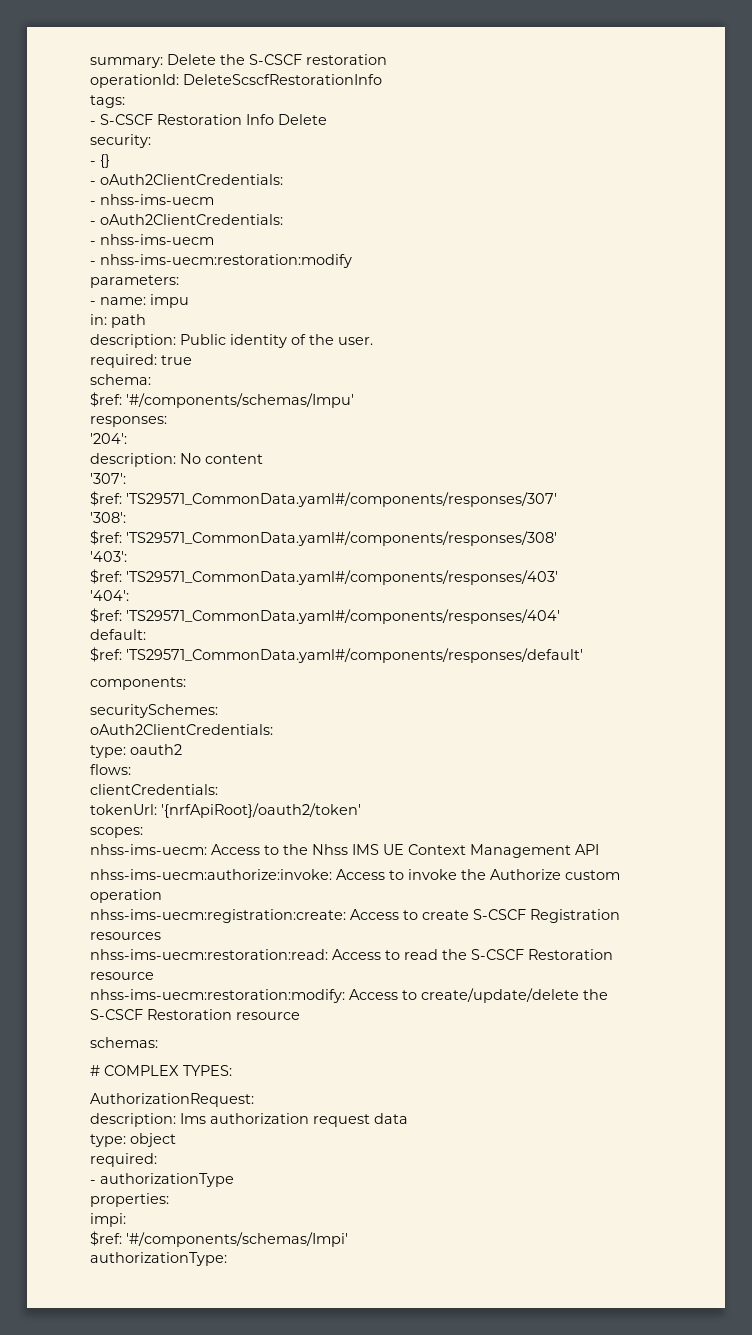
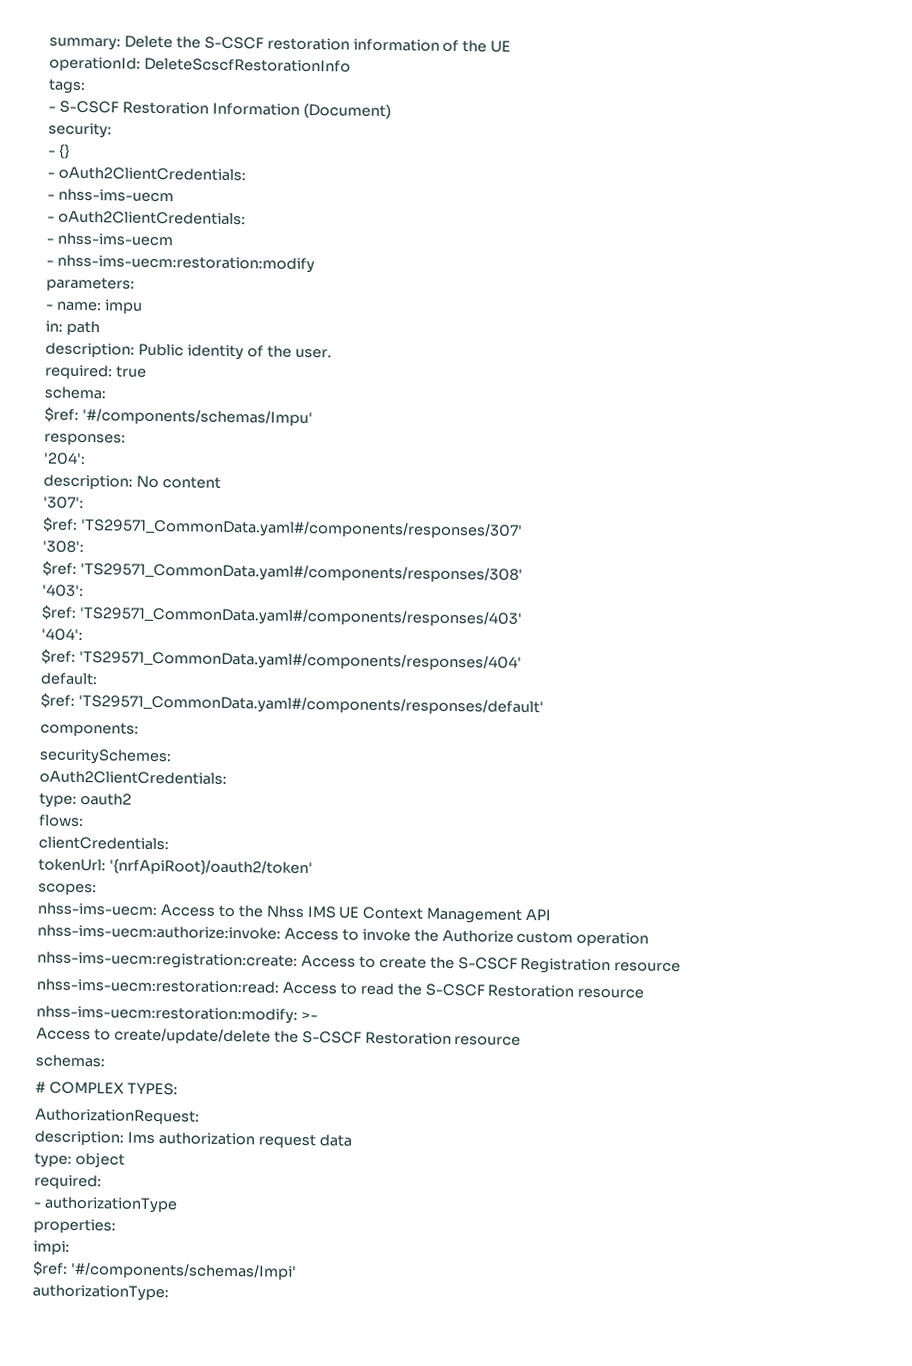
(387, 59) none -> [352,38,512,53] information of the UE
[246,114,327,125] Info Delete -> [211,102,391,120] Information (Document)
(469, 915) none -> [429,956,455,970] the
[90,932,161,940] resources -> [614,962,682,973] resource
(345, 996) none -> [300,1011,318,1021] >- //

